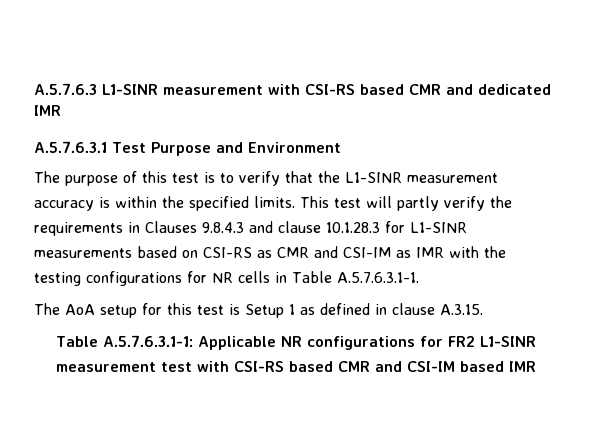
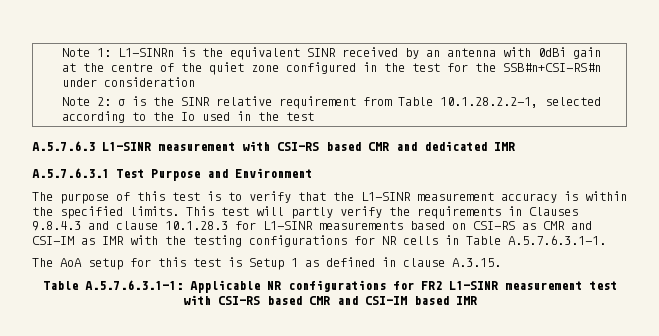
(34, 89) none -> [61,47,601,60] [61,62,601,75] [61,77,195,87] [61,96,601,109] [61,111,314,123] Note 1: L1-SINRn is the equivalent SINR received by an antenna with 0dBi gain at the centre of the quiet zone configured in the test for the SSB#n+CSI-RS#n under consideration // Note 2: σ is the SINR relative requirement from Table 10.1.28.2.2-1, selected according to the Io used in the test //

